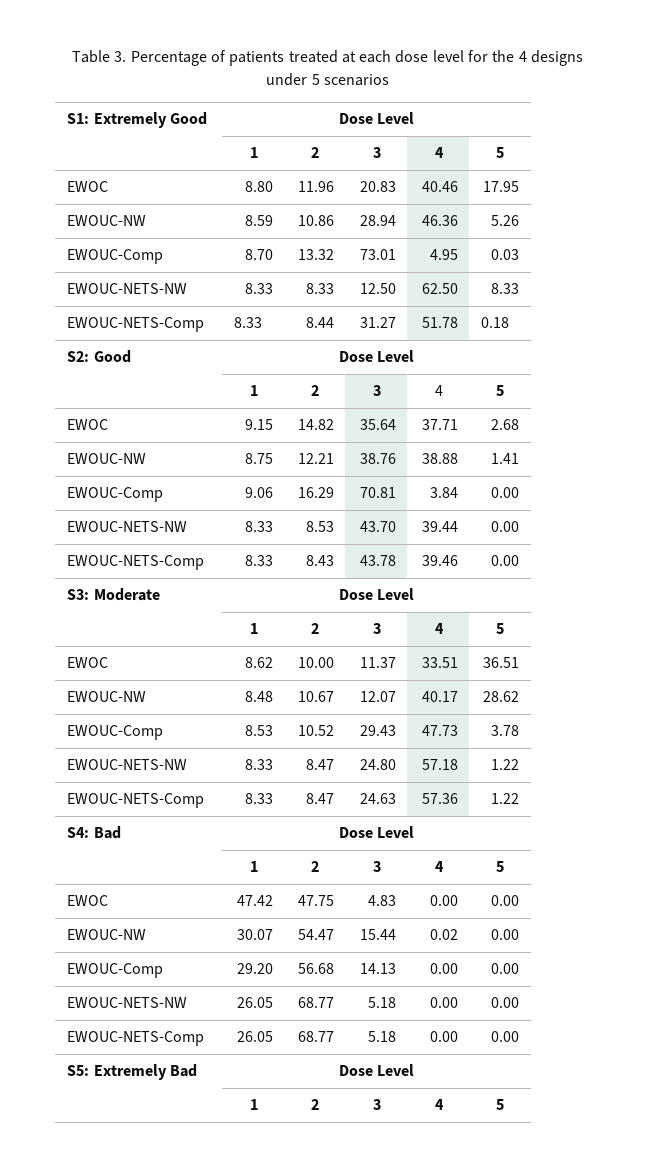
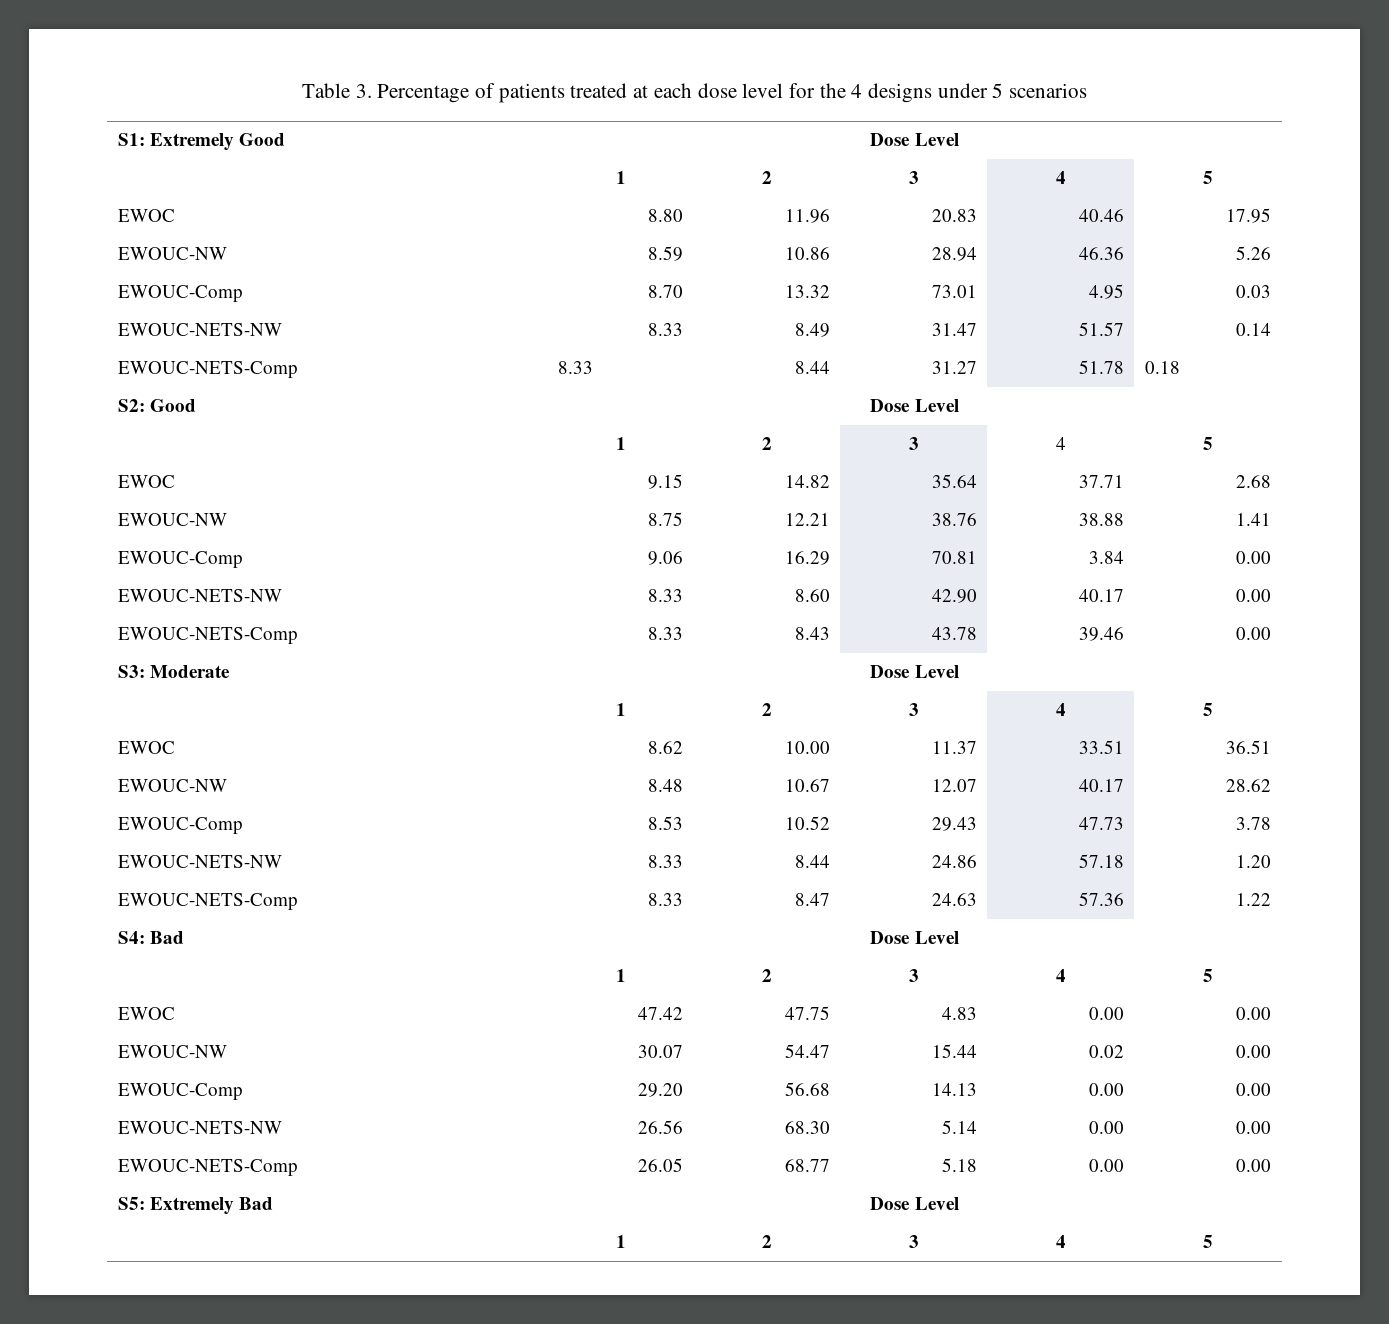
[305,283,334,294] [359,283,396,294] [421,283,458,294] [490,283,519,294] 8.33 | 12.50 | 62.50 | 8.33 -> [795,323,831,337] [932,323,978,336] [1079,322,1125,336] [1236,323,1272,336] 8.49 | 31.47 | 51.57 | 0.14
[305,521,334,532] [359,521,396,532] [421,521,458,532] 8.53 | 43.70 | 39.44 -> [795,589,831,602] [932,589,978,603] [1079,589,1125,602] 8.60 | 42.90 | 40.17
[305,759,334,770] [359,759,396,770] 8.47 | 24.80 -> [795,855,831,868] [932,855,978,868] 8.44 | 24.86
[490,759,519,770] 1.22 -> [1236,855,1272,868] 1.20
[236,997,273,1008] [297,997,334,1008] [367,997,396,1008] 26.05 | 68.77 | 5.18 -> [638,1120,684,1134] [785,1121,831,1134] [942,1120,978,1134] 26.56 | 68.30 | 5.14

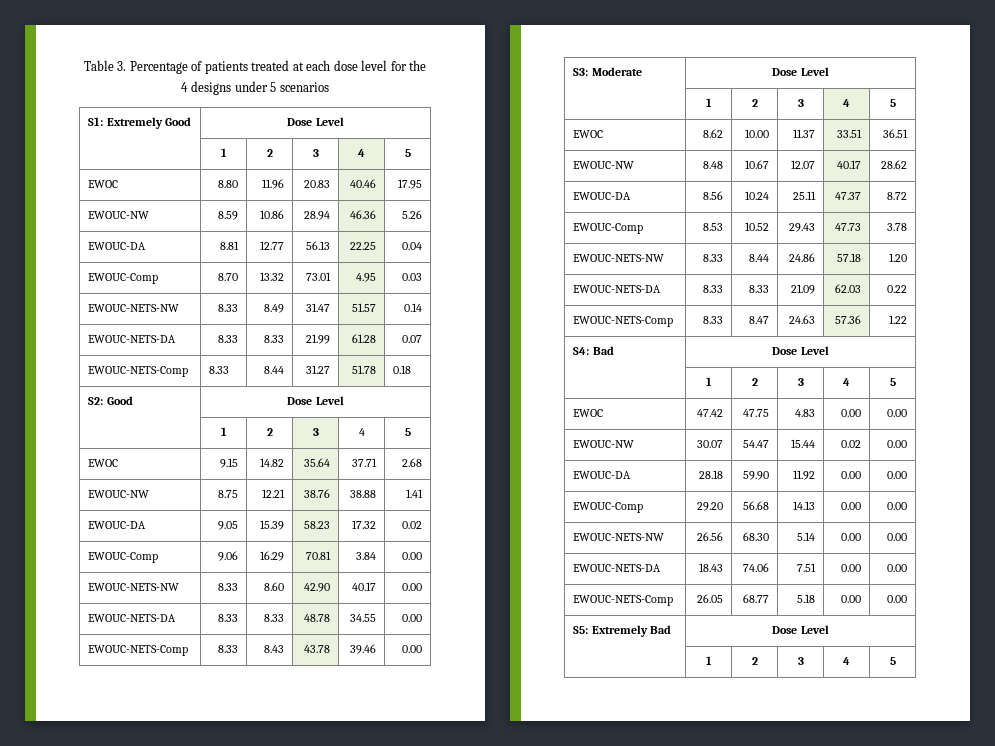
(1272, 253) none -> [88,242,147,250] [219,241,239,250] [259,241,284,250] [305,241,330,250] [349,242,376,250] [401,242,422,250] // EWOUC-DA | 8.81 | 12.77 | 56.13 | 22.25 | 0.04
(1272, 329) none -> [88,335,177,343] [217,335,238,343] [263,335,284,343] [305,334,330,344] [351,334,376,343] [401,335,422,343] // EWOUC-NETS-DA | 8.33 | 8.33 | 21.99 | 61.28 | 0.07
(1272, 519) none -> [88,521,147,529] [217,521,238,530] [259,520,284,530] [303,521,330,529] [351,520,376,529] [401,521,422,529] // EWOUC-DA | 9.05 | 15.39 | 58.23 | 17.32 | 0.02
(1272, 595) none -> [88,614,177,622] [217,614,238,622] [263,614,284,622] [303,614,330,622] [349,614,376,622] [401,614,422,622] // EWOUC-NETS-DA | 8.33 | 8.33 | 48.78 | 34.55 | 0.00
(1272, 785) none -> [573,192,632,200] [702,191,723,200] [744,191,769,200] [792,191,816,200] [834,192,861,200] [886,192,907,200] // EWOUC-DA | 8.56 | 10.24 | 25.11 | 47.37 | 8.72
(1272, 861) none -> [573,285,662,293] [702,285,723,293] [748,285,769,293] [790,284,815,294] [834,284,861,293] [886,285,907,293] // EWOUC-NETS-DA | 8.33 | 8.33 | 21.09 | 62.03 | 0.22
(1272, 1051) none -> [573,471,632,479] [698,470,723,479] [742,471,769,480] [792,470,815,480] [840,471,861,479] [886,471,907,479] // EWOUC-DA | 28.18 | 59.90 | 11.92 | 0.00 | 0.00
(1272, 1127) none -> [573,564,662,572] [698,563,723,572] [742,563,769,572] [796,563,816,572] [840,564,861,572] [886,564,907,572] // EWOUC-NETS-DA | 18.43 | 74.06 | 7.51 | 0.00 | 0.00

